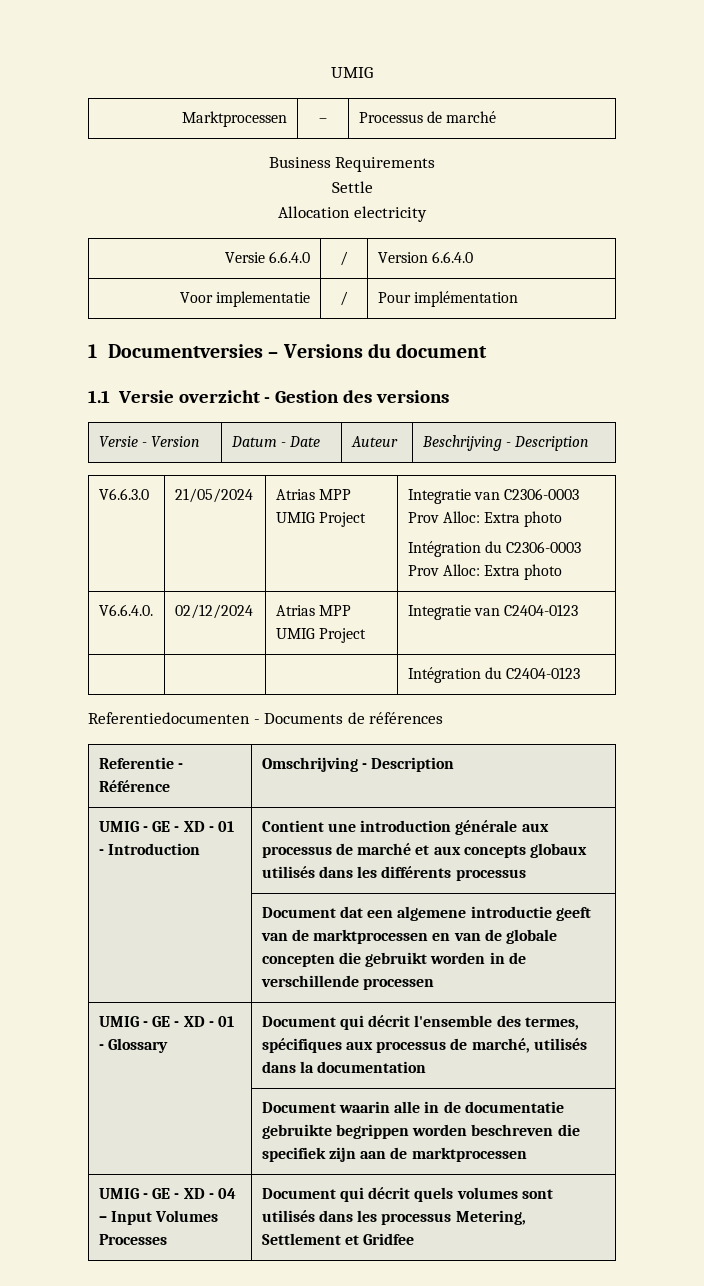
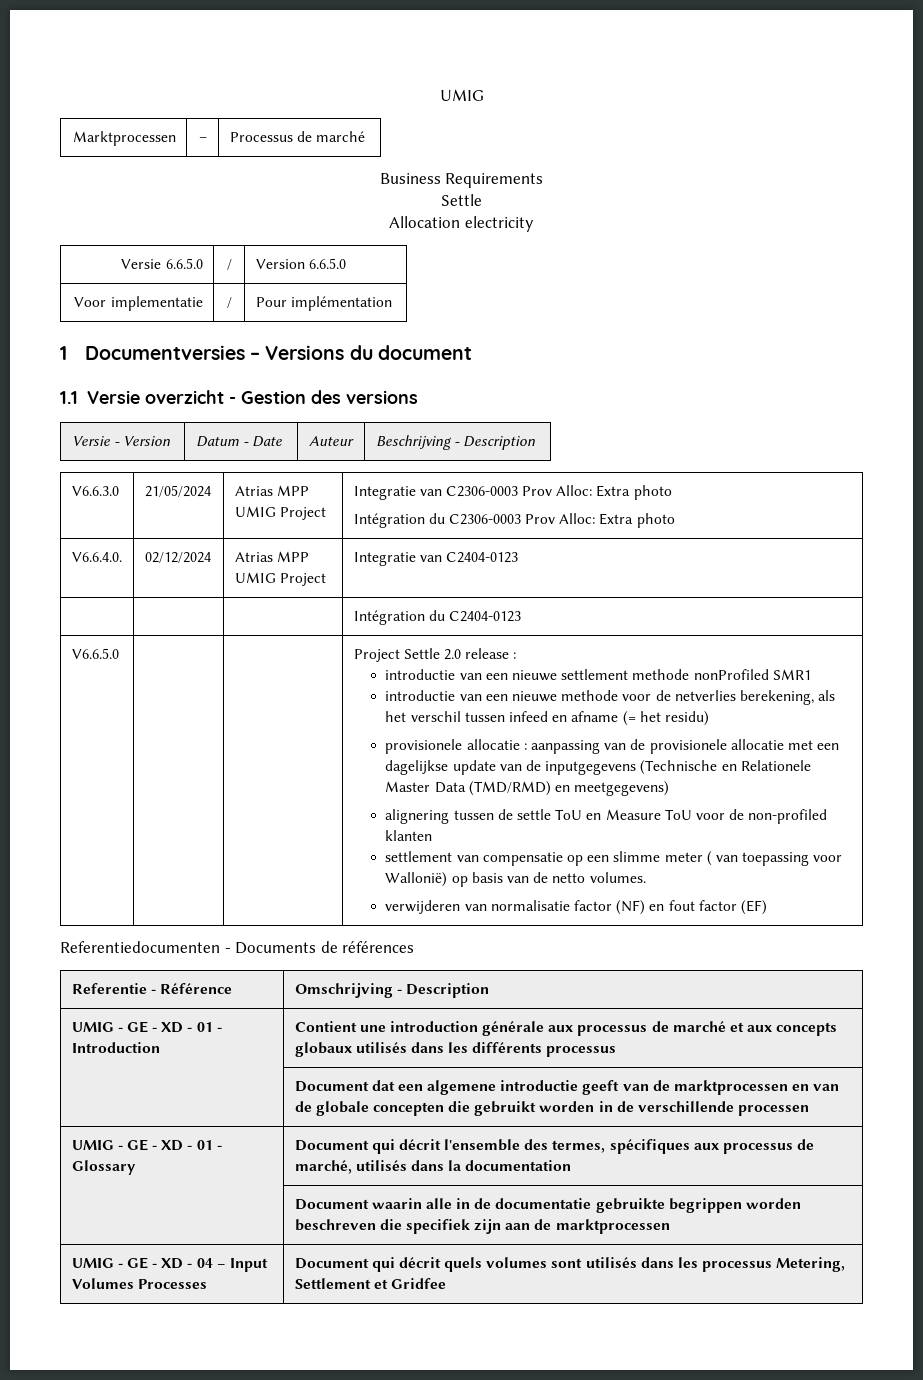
[269,251,311,263] 6.6.4.0 -> [165,258,203,269] 6.6.5.0
[432,251,474,263] 6.6.4.0 -> [308,258,346,269] 6.6.5.0
(581, 673) none -> [71,648,119,659] [353,648,517,662] [385,669,811,681] [385,690,836,705] [385,711,709,726] [385,739,840,754] [385,760,811,775] [385,781,670,796] [385,809,828,824] [385,830,433,841] [385,851,843,866] [385,872,646,887] [385,900,767,915] // V6.6.5.0 | | | Project Settle 2.0 release : // introductie van een nieuwe settlement methode nonProfiled SMR1 // introductie van een nieuwe methode voor de netverlies berekening, als het verschil tussen infeed en afname (= het residu) // provisionele allocatie : aanpassing van de provisionele allocatie met een dagelijkse update van de inputgegevens (Technische en Relationele Master Data (TMD/RMD) en meetgegevens) // alignering tussen de settle ToU en Measure ToU voor de non-profiled klanten // settlement van compensatie op een slimme meter ( van toepassing voor Wallonië) op basis van de netto volumes. // verwijderen van normalisatie factor (NF) en fout factor (EF)

